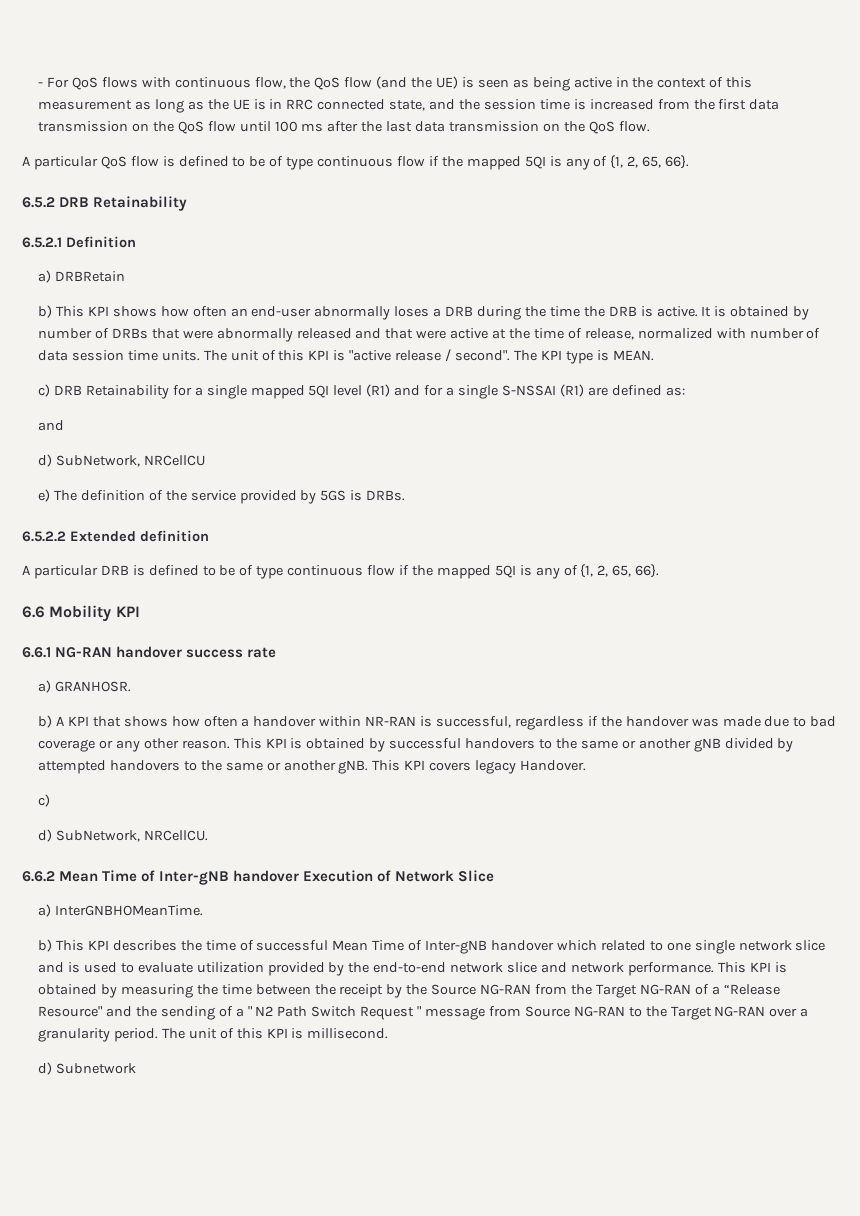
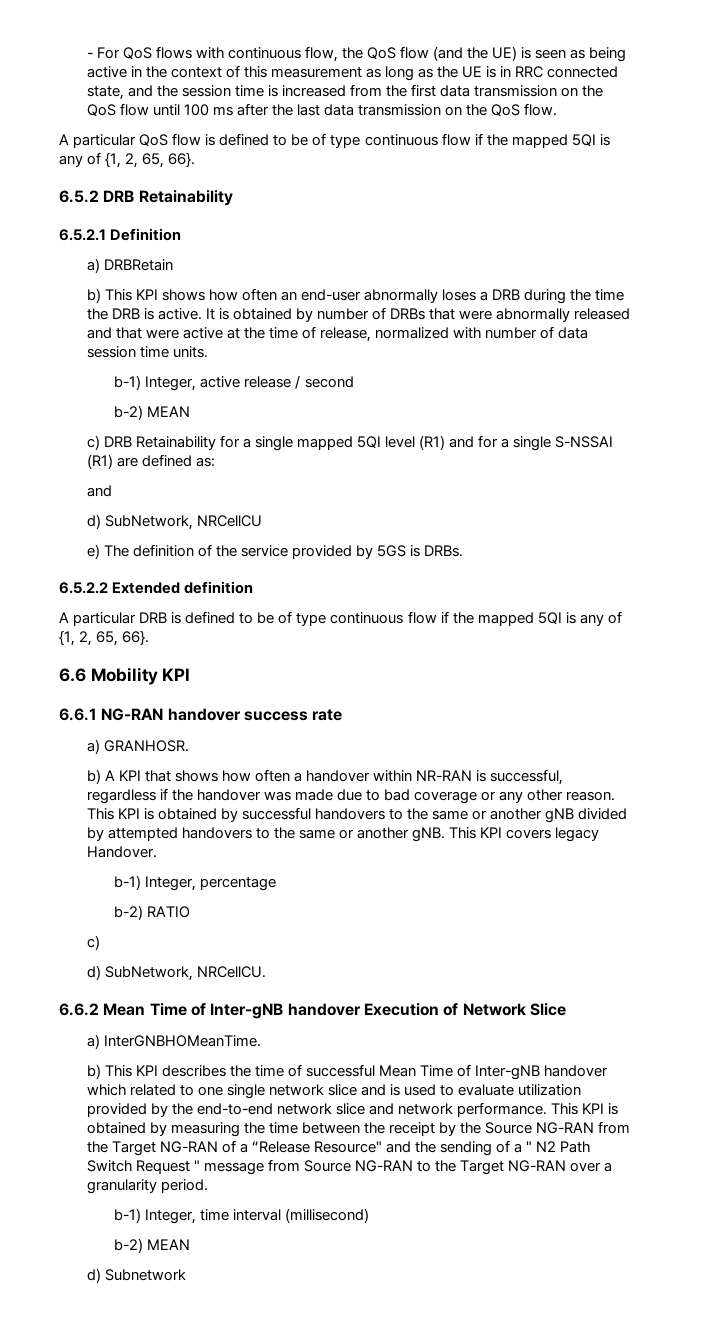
[203,349,654,364] The unit of this KPI is "active release / second". The KPI type is MEAN. -> [114,375,354,391] [114,405,191,420] // b-1) Integer, active release / second // b-2) MEAN
(587, 765) none -> [114,875,277,891] [114,905,191,920] // b-1) Integer, percentage // b-2) RATIO
[161,1028,389,1039] The unit of this KPI is millisecond. -> [114,1208,370,1224] [114,1238,191,1253] // b-1) Integer, time interval (millisecond) // b-2) MEAN

